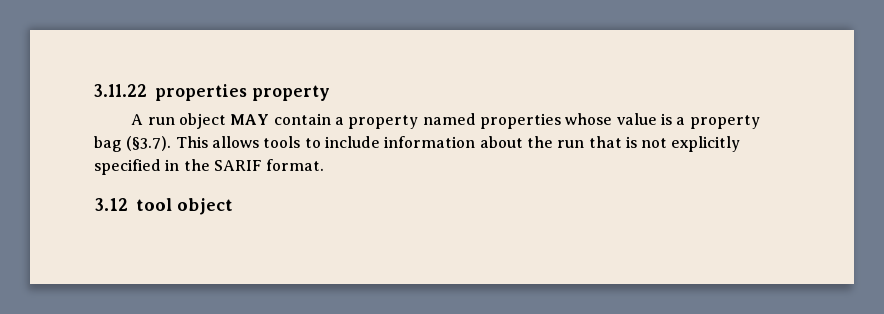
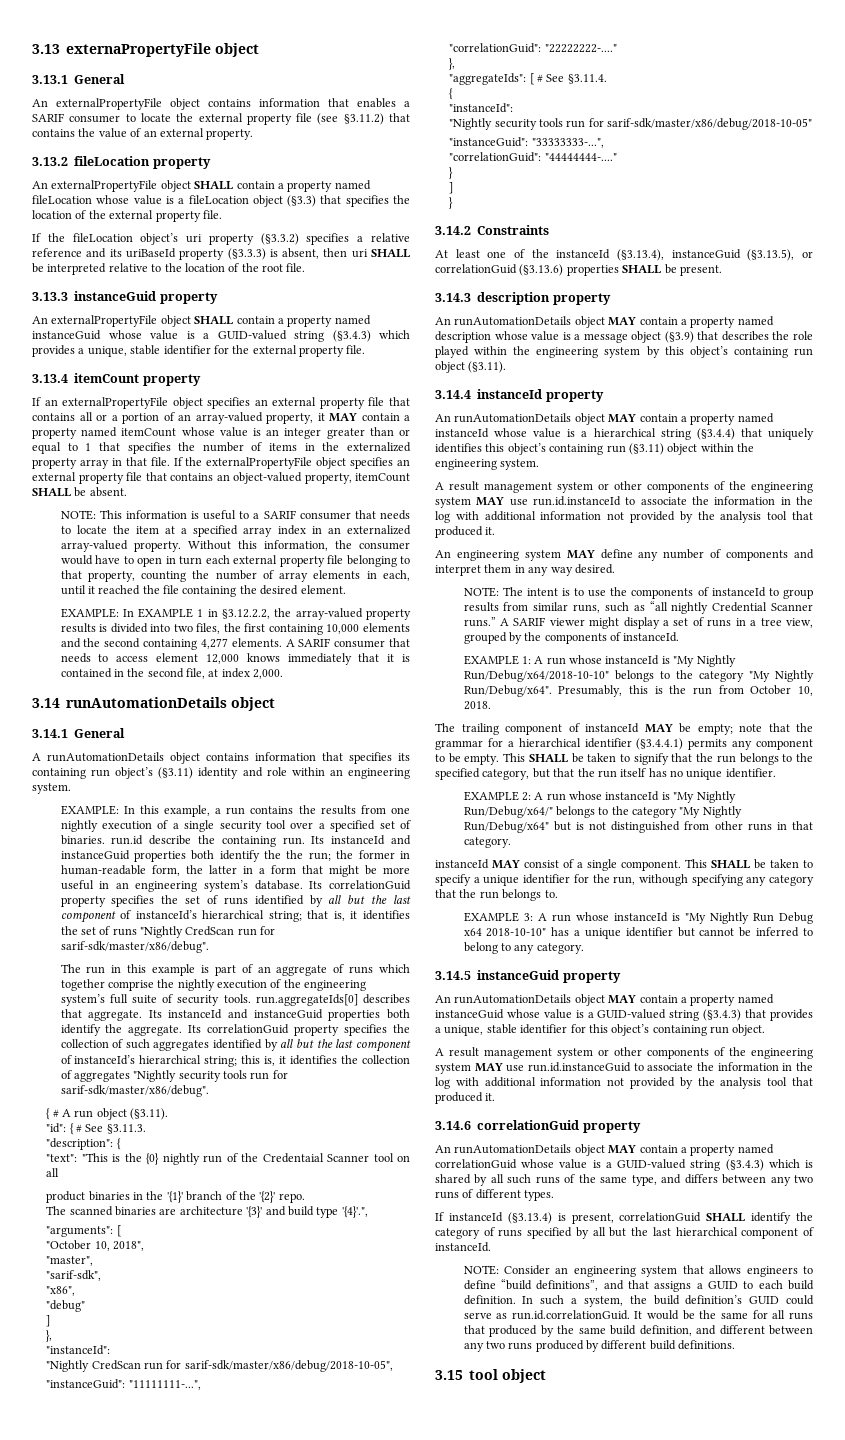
[94,84,330,101] [131,113,760,129] [94,136,741,152] [94,159,325,175] [94,198,128,211] 3.11.22 properties property // A run object MAY contain a property named properties whose value is a property bag (§3.7). This allows tools to include information about the run that is not explicitly specified in the SARIF format. // 3.12 -> [32,43,260,57] [32,74,126,84] [32,98,410,110] [32,113,411,125] [32,128,254,140] [32,156,211,169] [32,180,371,192] [32,195,411,207] [32,210,222,222] [32,233,410,245] [32,248,411,260] [32,263,306,275] [32,291,218,304] [32,315,371,327] [32,330,410,342] [32,345,366,357] [32,373,201,386] [32,397,410,409] [32,412,410,424] [32,427,410,439] [32,442,411,454] [32,457,410,469] [32,472,410,484] [32,487,127,497] [60,510,410,520] [60,525,411,537] [60,540,410,552] [60,555,411,567] [60,570,410,582] [60,585,346,597] [60,608,411,620] [60,623,410,635] [60,638,410,650] [60,653,410,665] [60,668,284,679] [32,697,276,711] [32,728,126,738] [32,752,410,764] [32,767,410,779] [32,783,71,794] [60,805,410,817] [60,820,411,832] [60,835,411,847] [60,850,411,862] [60,865,410,877] [60,880,411,892] [60,895,411,907] [60,910,411,923] [60,926,276,938] [60,941,209,953] [60,964,410,976] [60,979,367,991] [60,994,410,1006] [60,1009,410,1021] [60,1024,410,1036] [60,1039,411,1052] [60,1055,410,1067] [60,1070,288,1082] [60,1085,209,1097] [46,1108,169,1120] [46,1123,146,1135] [46,1138,121,1150] [46,1153,410,1165] [46,1168,60,1177] [46,1191,305,1203] [46,1206,368,1218] [46,1225,122,1237] [46,1240,145,1251] [46,1256,94,1266] [46,1270,102,1281] [46,1286,76,1296] [46,1300,86,1312] [46,1315,51,1327] [46,1330,53,1342] [46,1345,111,1355] [46,1360,393,1372] [46,1379,201,1390] [449,43,617,53] [449,58,456,70] [449,73,607,85] [449,88,454,100] [449,103,514,113] [449,118,813,130] [449,137,604,148] [449,152,617,162] [449,167,454,179] [449,182,454,194] [449,197,454,209] [435,225,550,235] [435,249,813,261] [435,264,722,276] [435,292,611,305] [435,316,774,328] [435,331,813,343] [435,346,813,358] [435,361,507,373] [435,389,604,402] [435,413,774,425] [435,428,814,440] [435,443,754,455] [435,459,540,470] [435,481,813,493] [435,496,813,508] [435,511,813,523] [435,526,496,538] [435,549,814,561] [435,564,615,576] [463,587,813,599] [463,601,813,614] [463,617,813,629] [463,632,680,644] [463,655,736,667] [463,670,814,682] [463,685,813,697] [463,701,491,710] [435,723,813,735] [435,738,813,750] [435,753,813,765] [435,768,776,780] [463,791,736,803] [463,806,742,818] [463,821,813,833] [463,837,511,848] [435,859,813,871] [435,874,814,886] [435,889,558,901] [463,912,813,924] [463,927,813,939] [463,942,584,954] [435,970,621,983] [435,994,774,1006] [435,1009,813,1021] [435,1024,766,1036] [435,1047,813,1059] [435,1062,813,1074] [435,1077,813,1089] [435,1092,496,1104] [435,1120,641,1133] [435,1144,774,1156] [435,1159,813,1171] [435,1174,813,1186] [435,1189,555,1201] [435,1212,813,1224] [435,1227,814,1239] [435,1242,491,1252] [463,1265,813,1277] [463,1279,814,1292] [463,1295,814,1307] [463,1310,813,1320] [463,1325,813,1337] [463,1340,736,1352] [435,1370,463,1380] 3.13 externaPropertyFile object // 3.13.1 General // An externalPropertyFile object contains information that enables a SARIF consumer to locate the external property file (see §3.11.2) that contains the value of an external property. // 3.13.2 fileLocation property // An externalPropertyFile object SHALL contain a property named fileLocation whose value is a fileLocation object (§3.3) that specifies the location of the external property file. // If the fileLocation object’s uri property (§3.3.2) specifies a relative reference and its uriBaseId property (§3.3.3) is absent, then uri SHALL be interpreted relative to the location of the root file. // 3.13.3 instanceGuid property // An externalPropertyFile object SHALL contain a property named instanceGuid whose value is a GUID-valued string (§3.4.3) which provides a unique, stable identifier for the external property file. // 3.13.4 itemCount property // If an externalPropertyFile object specifies an external property file that contains all or a portion of an array-valued property, it MAY contain a property named itemCount whose value is an integer greater than or equal to 1 that specifies the number of items in the externalized property array in that file. If the externalPropertyFile object specifies an external property file that contains an object-valued property, itemCount SHALL be absent. // NOTE: This information is useful to a SARIF consumer that needs to locate the item at a specified array index in an externalized array-valued property. Without this information, the consumer would have to open in turn each external property file belonging to that property, counting the number of array elements in each, until it reached the file containing the desired element. // EXAMPLE: In EXAMPLE 1 in §3.12.2.2, the array-valued property results is divided into two files, the first containing 10,000 elements and the second containing 4,277 elements. A SARIF consumer that needs to access element 12,000 knows immediately that it is contained in the second file, at index 2,000. // 3.14 runAutomationDetails object // 3.14.1 General // A runAutomationDetails object contains information that specifies its containing run object’s (§3.11) identity and role within an engineering system. // EXAMPLE: In this example, a run contains the results from one nightly execution of a single security tool over a specified set of binaries. run.id describe the containing run. Its instanceId and instanceGuid properties both identify the the run; the former in human-readable form, the latter in a form that might be more useful in an engineering system’s database. Its correlationGuid property specifies the set of runs identified by all but the last component of instanceId’s hierarchical string; that is, it identifies the set of runs "Nightly CredScan run for sarif-sdk/master/x86/debug". // The run in this example is part of an aggregate of runs which together comprise the nightly execution of the engineering system’s full suite of security tools. run.aggregateIds[0] describes that aggregate. Its instanceId and instanceGuid properties both identify the aggregate. Its correlationGuid property specifies the collection of such aggregates identified by all but the last component of instanceId’s hierarchical string; this is, it identifies the collection of aggregates "Nightly security tools run for sarif-sdk/master/x86/debug". // { # A run object (§3.11). // "id": { # See §3.11.3. // "description": { // "text": "This is the {0} nightly run of the Credentaial Scanner tool on all // product binaries in the '{1}' branch of the '{2}' repo. // The scanned binaries are architecture '{3}' and build type '{4}'.", // "arguments": [ // "October 10, 2018", // "master", // "sarif-sdk", // "x86", // "debug" // ] // }, // "instanceId": // "Nightly CredScan run for sarif-sdk/master/x86/debug/2018-10-05", // "instanceGuid": "11111111-...", // "correlationGuid": "22222222-...." // }, // "aggregateIds": [ # See §3.11.4. // { // "instanceId": // "Nightly security tools run for sarif-sdk/master/x86/debug/2018-10-05" // "instanceGuid": "33333333-...", // "correlationGuid": "44444444-...." // } // ] // } // 3.14.2 Constraints // At least one of the instanceId (§3.13.4), instanceGuid (§3.13.5), or correlationGuid (§3.13.6) properties SHALL be present. // 3.14.3 description property // An runAutomationDetails object MAY contain a property named description whose value is a message object (§3.9) that describes the role played within the engineering system by this object’s containing run object (§3.11). // 3.14.4 instanceId property // An runAutomationDetails object MAY contain a property named instanceId whose value is a hierarchical string (§3.4.4) that uniquely identifies this object’s containing run (§3.11) object within the engineering system. // A result management system or other components of the engineering system MAY use run.id.instanceId to associate the information in the log with additional information not provided by the analysis tool that produced it. // An engineering system MAY define any number of components and interpret them in any way desired. // NOTE: The intent is to use the components of instanceId to group results from similar runs, such as “all nightly Credential Scanner runs.” A SARIF viewer might display a set of runs in a tree view, grouped by the components of instanceId. // EXAMPLE 1: A run whose instanceId is "My Nightly Run/Debug/x64/2018-10-10" belongs to the category "My Nightly Run/Debug/x64". Presumably, this is the run from October 10, 2018. // The trailing component of instanceId MAY be empty; note that the grammar for a hierarchical identifier (§3.4.4.1) permits any component to be empty. This SHALL be taken to signify that the run belongs to the specified category, but that the run itself has no unique identifier. // EXAMPLE 2: A run whose instanceId is "My Nightly Run/Debug/x64/" belongs to the category "My Nightly Run/Debug/x64" but is not distinguished from other runs in that category. // instanceId MAY consist of a single component. This SHALL be taken to specify a unique identifier for the run, withough specifying any category that the run belongs to. // EXAMPLE 3: A run whose instanceId is "My Nightly Run Debug x64 2018-10-10" has a unique identifier but cannot be inferred to belong to any category. // 3.14.5 instanceGuid property // An runAutomationDetails object MAY contain a property named instanceGuid whose value is a GUID-valued string (§3.4.3) that provides a unique, stable identifier for this object’s containing run object. // A result management system or other components of the engineering system MAY use run.id.instanceGuid to associate the information in the log with additional information not provided by the analysis tool that produced it. // 3.14.6 correlationGuid property // An runAutomationDetails object MAY contain a property named correlationGuid whose value is a GUID-valued string (§3.4.3) which is shared by all such runs of the same type, and differs between any two runs of different types. // If instanceId (§3.13.4) is present, correlationGuid SHALL identify the category of runs specified by all but the last hierarchical component of instanceId. // NOTE: Consider an engineering system that allows engineers to define “build definitions”, and that assigns a GUID to each build definition. In such a system, the build definition’s GUID could serve as run.id.correlationGuid. It would be the same for all runs that produced by the same build definition, and different between any two runs produced by different build definitions. // 3.15

